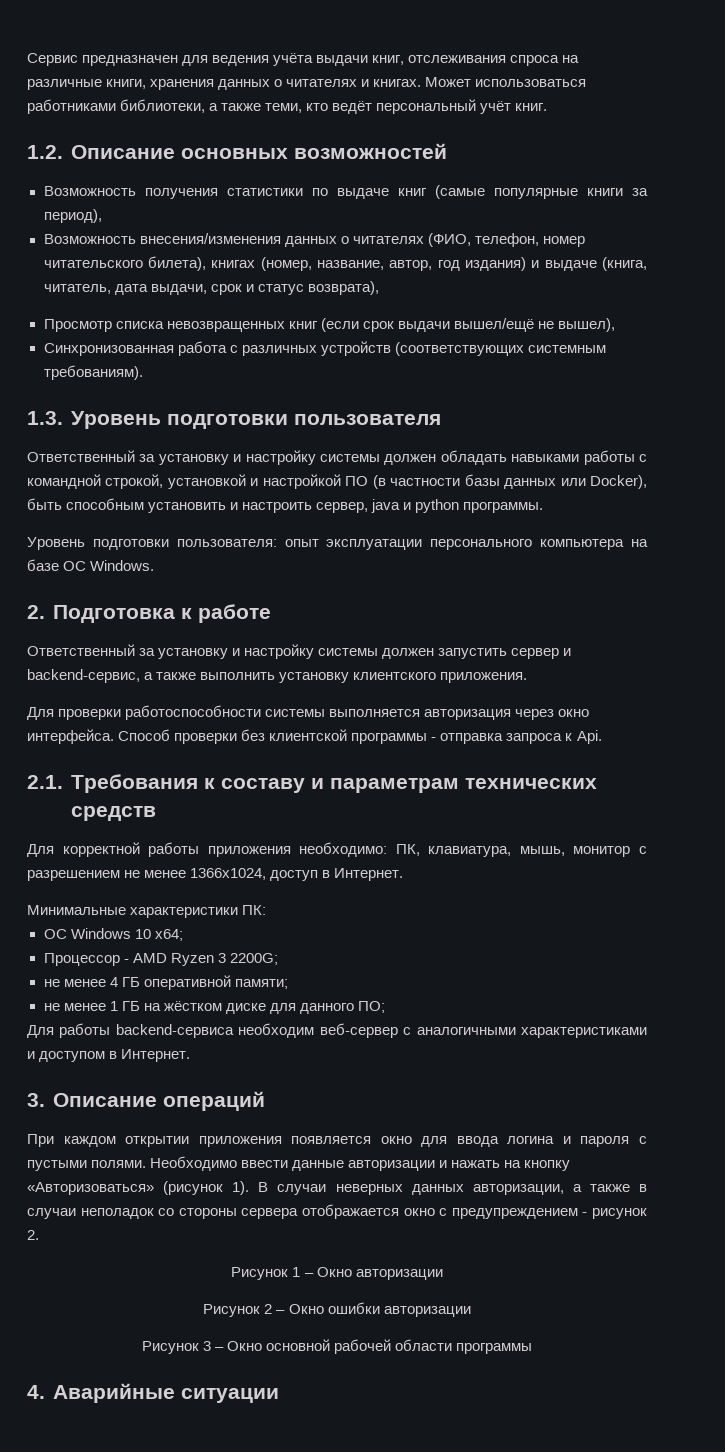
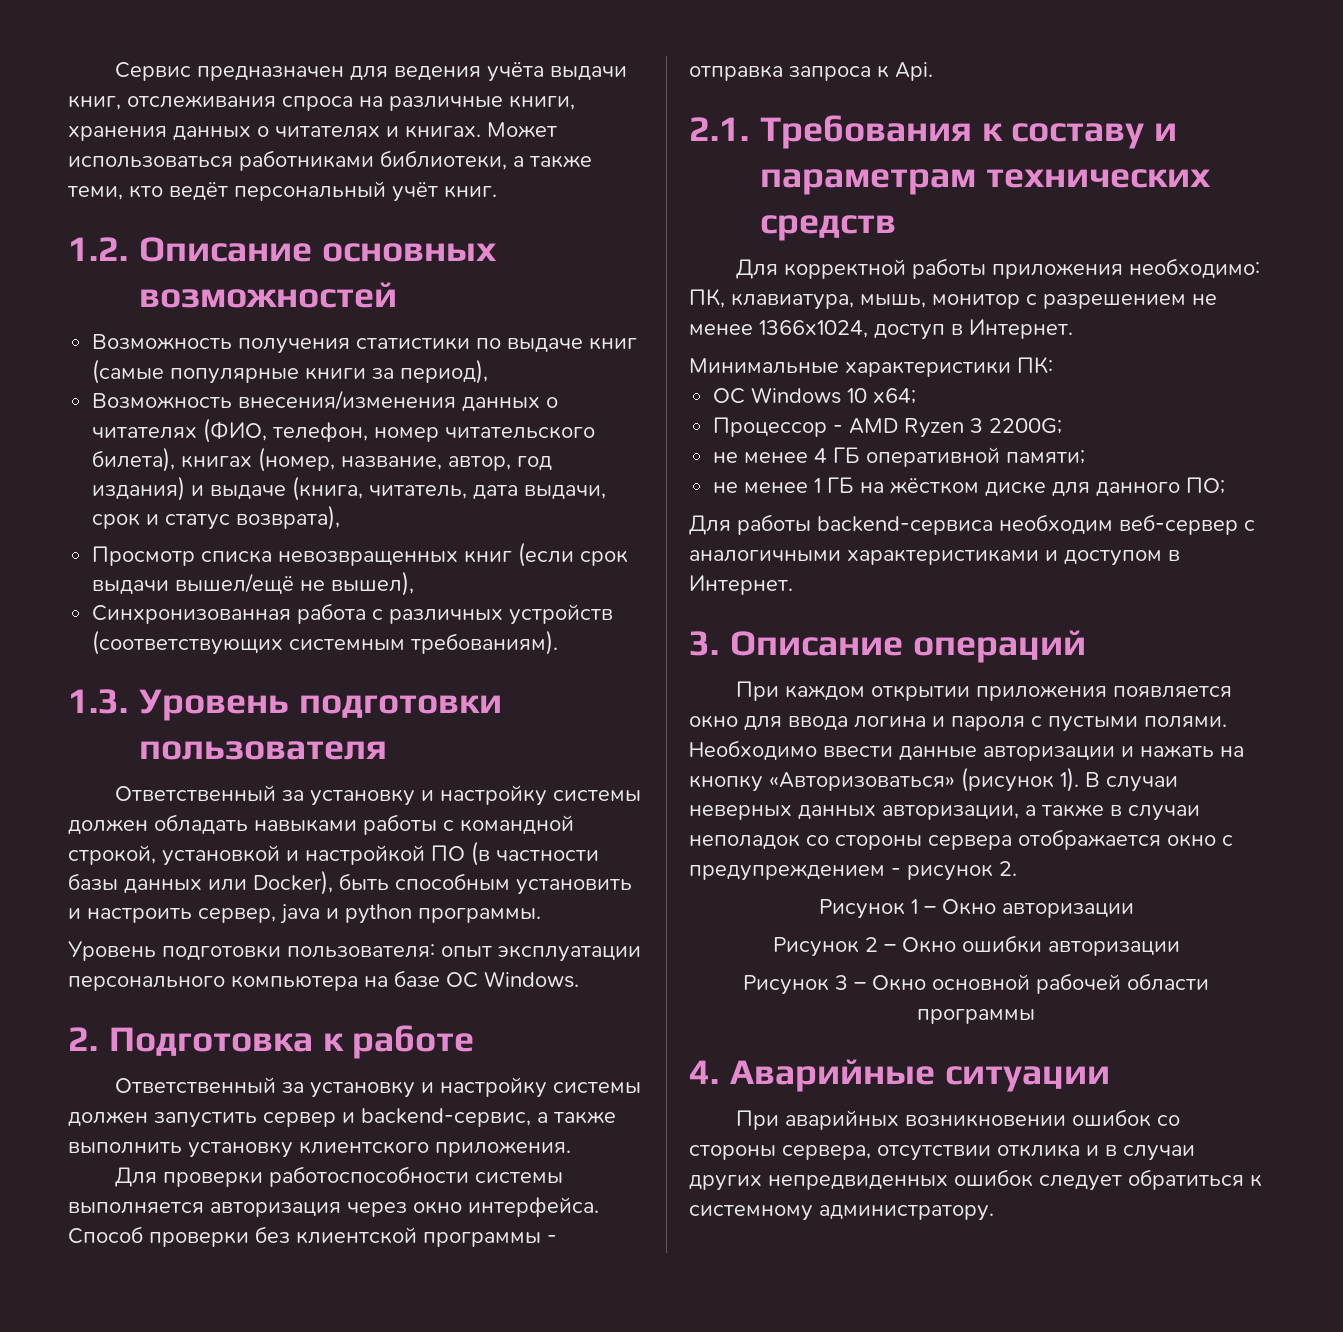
(279, 1395) none -> [735,1109,1180,1130] [689,1144,1195,1161] [689,1169,1262,1191] [689,1205,994,1221] // При аварийных возникновении ошибок со стороны сервера, отсутствии отклика и в случаи других непредвиденных ошибок следует обратиться к системному администратору.

